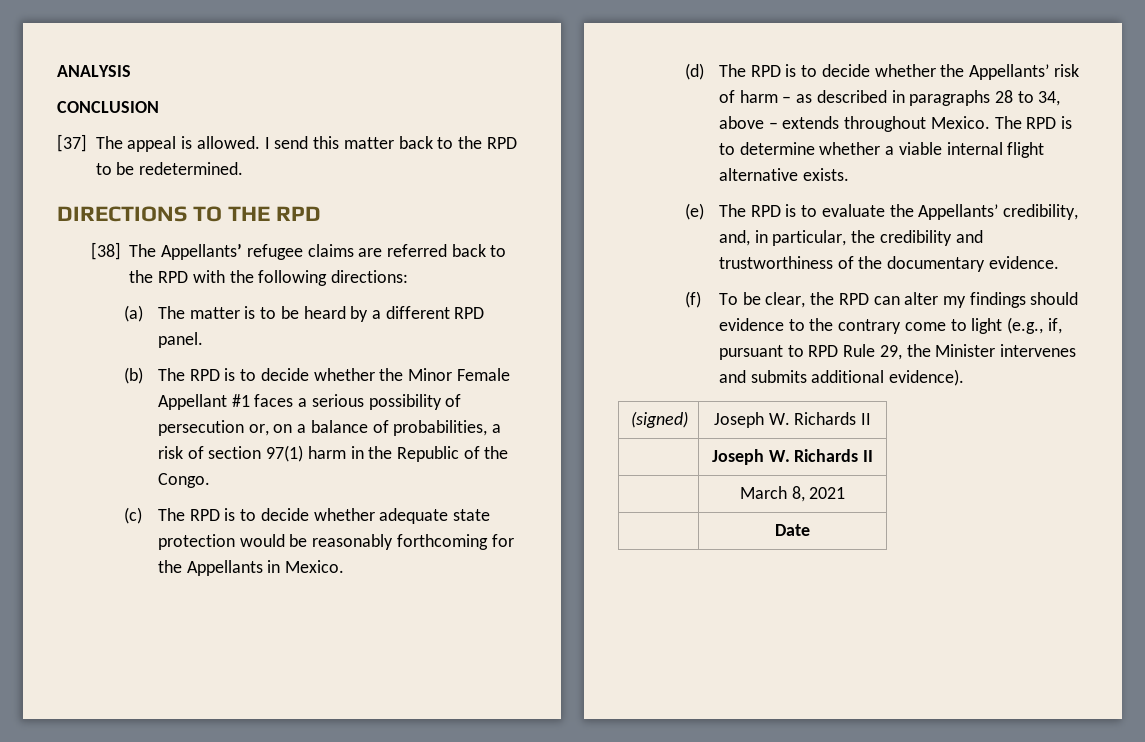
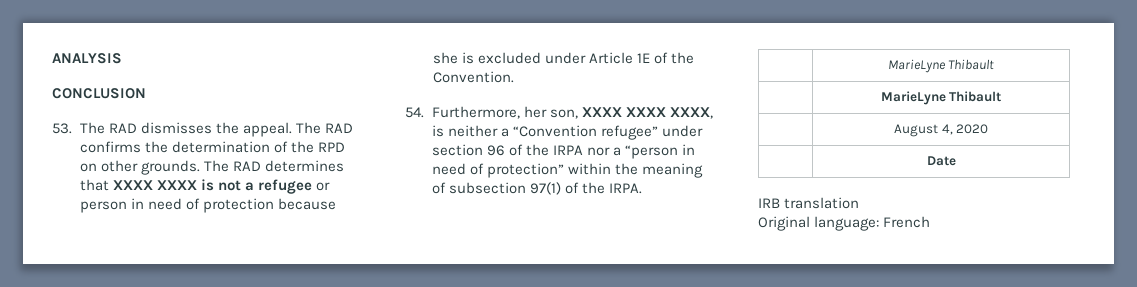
[57,134,517,152] [95,162,244,175] [57,206,321,222] [90,242,507,260] [129,270,409,286] [124,305,485,322] [157,332,203,348] [124,367,510,384] [157,394,462,410] [157,420,502,436] [157,445,509,462] [157,473,210,488] [124,507,491,524] [157,534,514,550] [157,560,345,576] [685,63,1079,80] [718,90,1061,106] [718,116,1073,132] [718,142,1045,158] [718,168,849,181] [685,203,1079,220] [718,230,983,246] [718,256,1059,272] [685,291,1079,308] [718,317,1062,334] [718,344,1077,360] [718,369,965,386] [630,411,688,428] [713,412,872,428] [711,449,874,465] [739,486,846,502] [775,524,810,536] [37] The appeal is allowed. I send this matter back to the RPD to be redetermined. // DIRECTIONS TO THE RPD // [38] The Appellants’ refugee claims are referred back to the RPD with the following directions: // (a) The matter is to be heard by a different RPD panel. // (b) The RPD is to decide whether the Minor Female Appellant #1 faces a serious possibility of persecution or, on a balance of probabilities, a risk of section 97(1) harm in the Republic of the Congo. // (c) The RPD is to decide whether adequate state protection would be reasonably forthcoming for the Appellants in Mexico. // (d) The RPD is to decide whether the Appellants’ risk of harm – as described in paragraphs 28 to 34, above – extends throughout Mexico. The RPD is to determine whether a viable internal flight alternative exists. // (e) The RPD is to evaluate the Appellants’ credibility, and, in particular, the credibility and trustworthiness of the documentary evidence. // (f) To be clear, the RPD can alter my findings should evidence to the contrary come to light (e.g., if, pursuant to RPD Rule 29, the Minister intervenes and submits additional evidence). // (signed) | Joseph W. Richards II // | Joseph W. Richards II // | March 8, 2021 // | Date -> [52,122,353,137] [79,141,345,153] [79,160,344,175] [79,179,330,194] [79,198,336,213] [432,52,694,64] [432,71,514,83] [405,106,713,119] [431,125,703,140] [431,144,695,159] [431,163,703,178] [431,182,642,195] [887,59,995,73] [880,91,1002,105] [893,124,989,137] [926,156,956,166] [758,197,860,209] [758,216,931,231] 53. The RAD dismisses the appeal. The RAD confirms the determination of the RPD on other grounds. The RAD determines that XXXX XXXX is not a refugee or person in need of protection because she is excluded under Article 1E of the Convention. // 54. Furthermore, her son, XXXX XXXX XXXX, is neither a “Convention refugee” under section 96 of the IRPA nor a “person in need of protection” within the meaning of subsection 97(1) of the IRPA. // | MarieLyne Thibault // | MarieLyne Thibault // | August 4, 2020 // | Date // IRB translation // Original language: French

